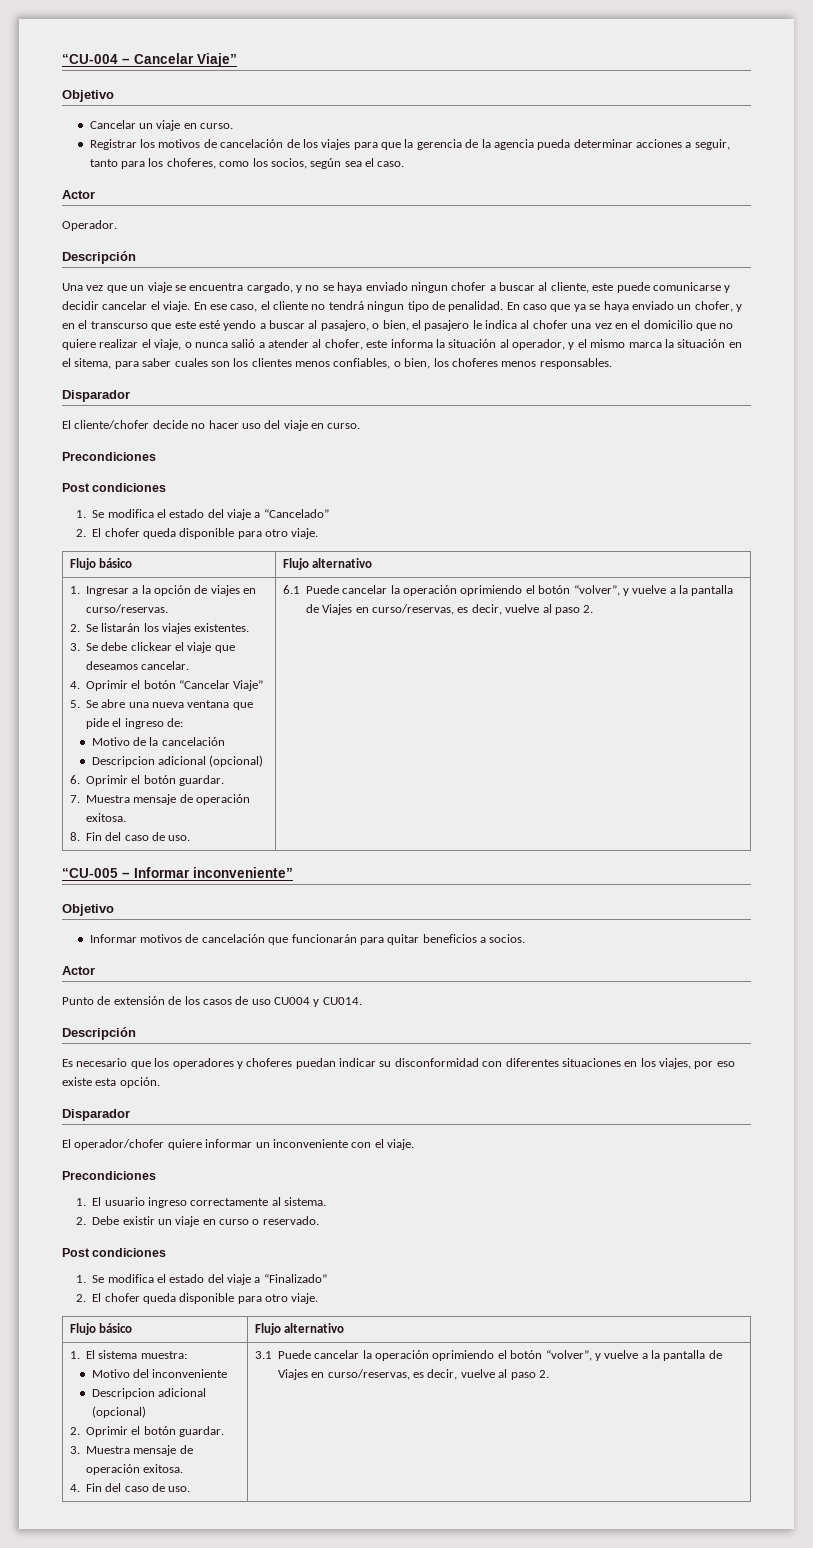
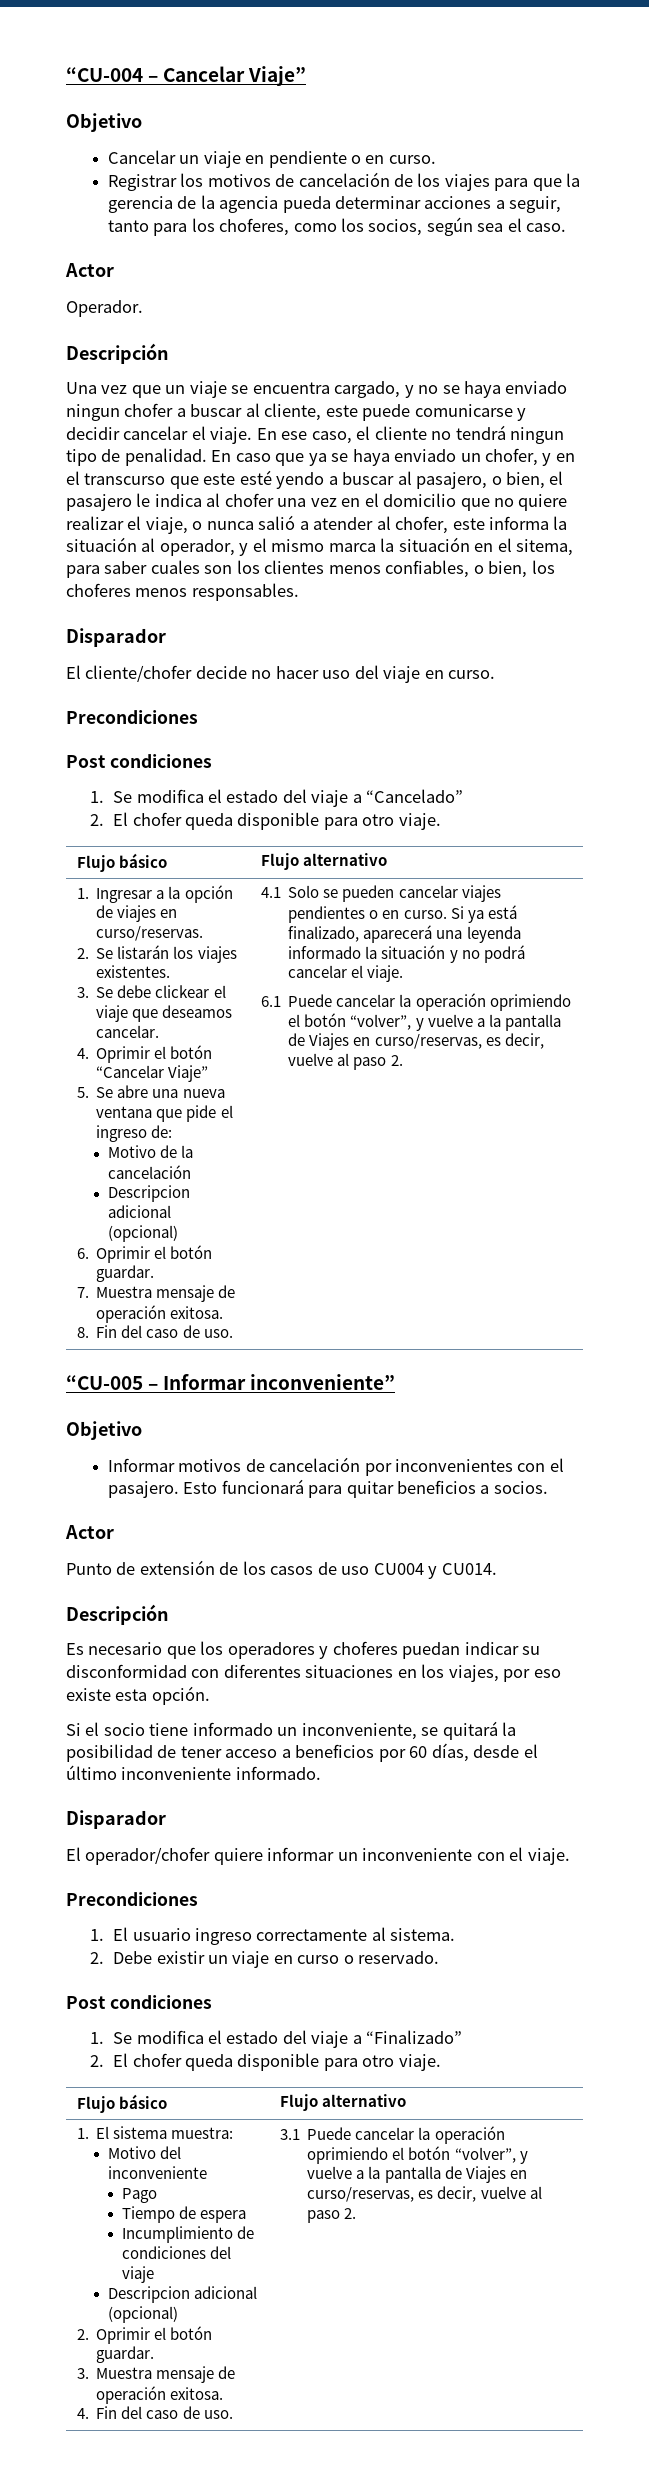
(197, 126) none -> [268,151,385,168] pendiente o en
(191, 838) none -> [260,885,501,902] [288,905,517,923] [288,925,521,943] [288,945,525,963] [288,965,404,982] 4.1 Solo se pueden cancelar viajes pendientes o en curso. Si ya está finalizado, aparecerá una leyenda informado la situación y no podrá cancelar el viaje. //
[268,934,357,945] que funcionarán -> [364,1458,564,1476] [107,1479,304,1498] por inconvenientes con el pasajero. Esto funcionará
(160, 1082) none -> [66,1721,517,1740] [66,1743,538,1762] [66,1765,321,1780] // Si el socio tiene informado un inconveniente, se quitará la posibilidad de tener acceso a beneficios por 60 días, desde el último inconveniente informado.
(228, 1373) none -> [121,2188,157,2203] [121,2206,246,2223] [121,2226,254,2243] [121,2246,231,2259] [121,2266,154,2283] // Pago // Tiempo de espera // Incumplimiento de condiciones del viaje

